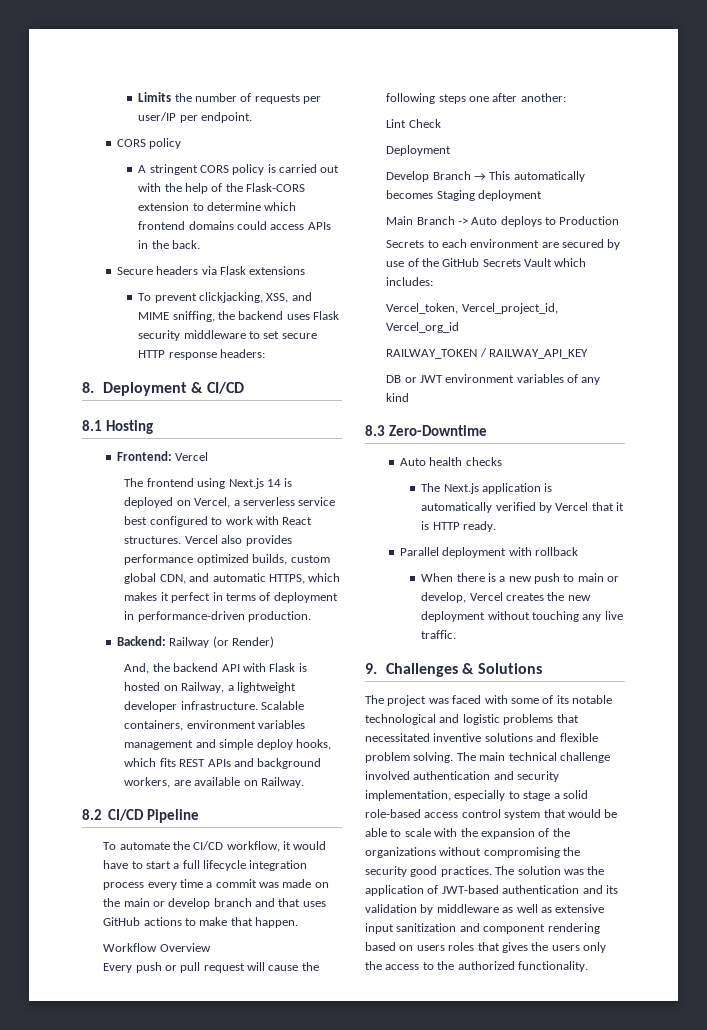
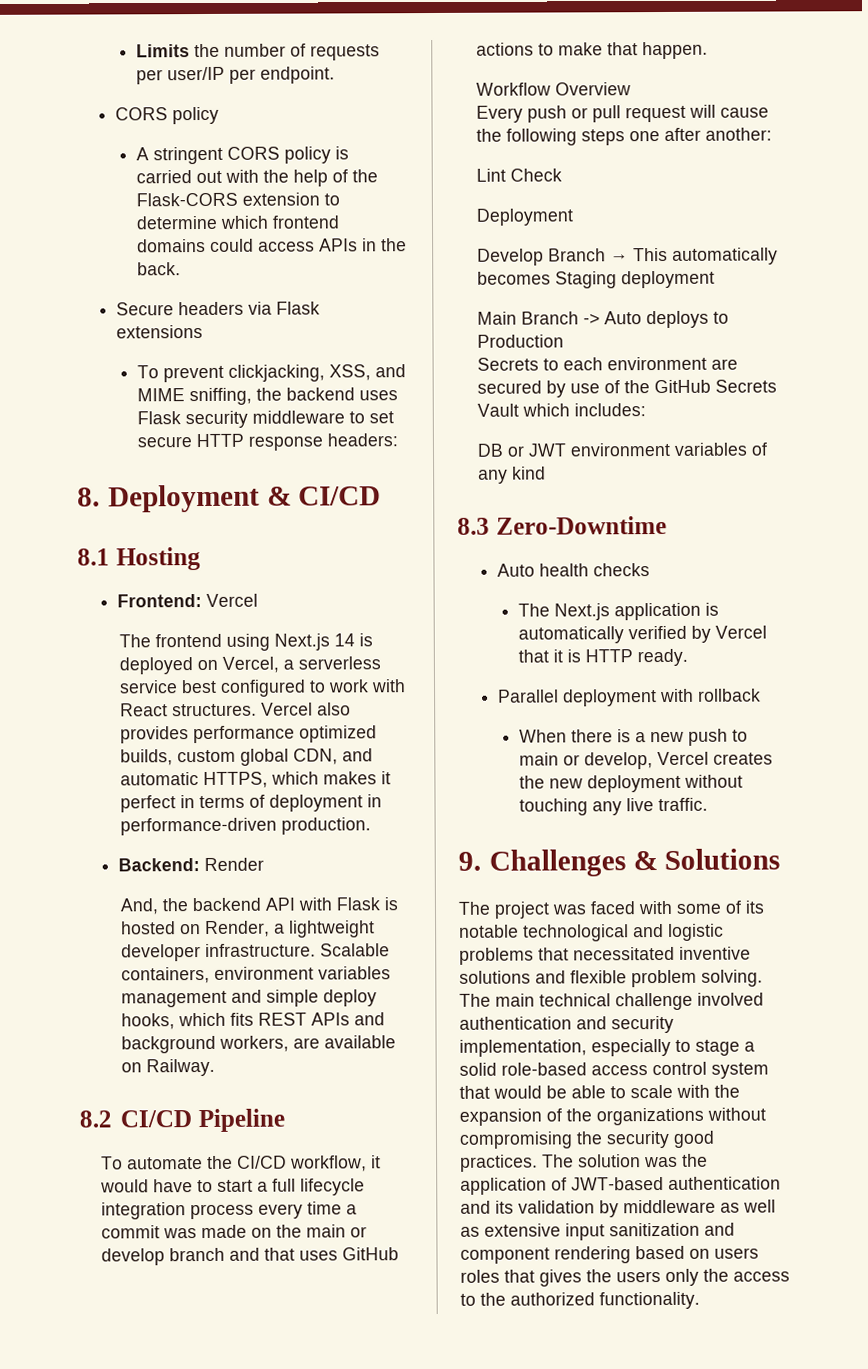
[169,636,275,648] Railway (or Render) -> [204,857,265,872] Render
[181,682,225,693] Railway, -> [204,920,270,938] Render,
[386,303,558,314] [386,322,460,333] [386,348,588,359] // Vercel_token, Vercel_project_id, Vercel_org_id // RAILWAY_TOKEN / RAILWAY_API_KEY -> (646, 410) none

